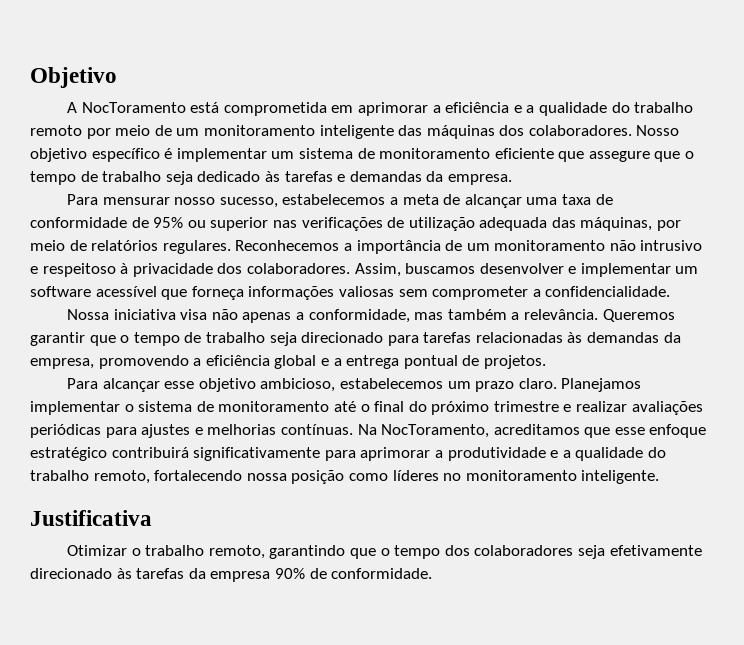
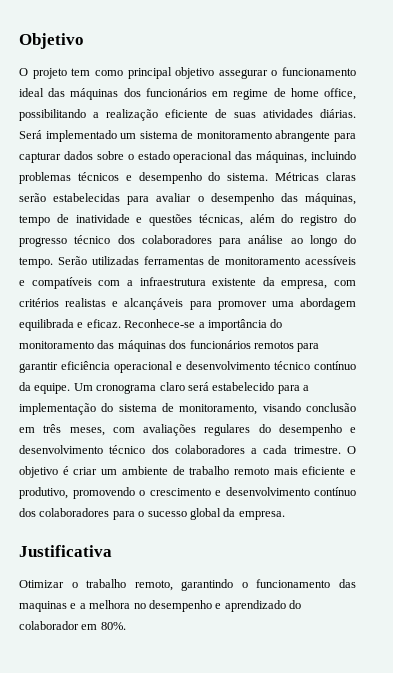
[67,102,694,116] [30,125,680,139] [30,148,695,162] [30,171,512,185] [67,194,613,208] [30,217,682,231] [30,240,703,254] [30,263,699,277] [30,286,671,300] [67,309,675,323] [30,332,681,346] [30,355,546,369] [67,378,642,392] [30,401,703,415] [30,424,707,438] [30,447,666,461] [30,470,660,484] A NocToramento está comprometida em aprimorar a eficiência e a qualidade do trabalho remoto por meio de um monitoramento inteligente das máquinas dos colaboradores. Nosso objetivo específico é implementar um sistema de monitoramento eficiente que assegure que o tempo de trabalho seja dedicado às tarefas e demandas da empresa. // Para mensurar nosso sucesso, estabelecemos a meta de alcançar uma taxa de conformidade de 95% ou superior nas verificações de utilização adequada das máquinas, por meio de relatórios regulares. Reconhecemos a importância de um monitoramento não intrusivo e respeitoso à privacidade dos colaboradores. Assim, buscamos desenvolver e implementar um software acessível que forneça informações valiosas sem comprometer a confidencialidade. // Nossa iniciativa visa não apenas a conformidade, mas também a relevância. Queremos garantir que o tempo de trabalho seja direcionado para tarefas relacionadas às demandas da empresa, promovendo a eficiência global e a entrega pontual de projetos. // Para alcançar esse objetivo ambicioso, estabelecemos um prazo claro. Planejamos implementar o sistema de monitoramento até o final do próximo trimestre e realizar avaliações periódicas para ajustes e melhorias contínuas. Na NocToramento, acreditamos que esse enfoque estratégico contribuirá significativamente para aprimorar a produtividade e a qualidade do trabalho remoto, fortalecendo nossa posição como líderes no monitoramento inteligente. -> [19,67,356,79] [19,88,357,100] [19,109,356,121] [19,130,356,142] [19,151,356,163] [19,172,356,184] [19,193,356,205] [19,214,356,226] [19,235,356,247] [19,256,356,268] [19,277,356,289] [19,298,356,310] [19,319,283,331] [19,340,320,352] [19,361,356,373] [19,382,309,394] [19,403,356,415] [19,424,356,436] [19,445,356,454] [19,466,356,478] [19,487,356,499] [19,508,285,520] O projeto tem como principal objetivo assegurar o funcionamento ideal das máquinas dos funcionários em regime de home office, possibilitando a realização eficiente de suas atividades diárias. Será implementado um sistema de monitoramento abrangente para capturar dados sobre o estado operacional das máquinas, incluindo problemas técnicos e desempenho do sistema. Métricas claras serão estabelecidas para avaliar o desempenho das máquinas, tempo de inatividade e questões técnicas, além do registro do progresso técnico dos colaboradores para análise ao longo do tempo. Serão utilizadas ferramentas de monitoramento acessíveis e compatíveis com a infraestrutura existente da empresa, com critérios realistas e alcançáveis para promover uma abordagem equilibrada e eficaz. Reconhece-se a importância do monitoramento das máquinas dos funcionários remotos para garantir eficiência operacional e desenvolvimento técnico contínuo da equipe. Um cronograma claro será estabelecido para a implementação do sistema de monitoramento, visando conclusão em três meses, com avaliações regulares do desempenho e desenvolvimento técnico dos colaboradores a cada trimestre. O objetivo é criar um ambiente de trabalho remoto mais eficiente e produtivo, promovendo o crescimento e desenvolvimento contínuo dos colaboradores para o sucesso global da empresa.
[349,545,702,559] [30,568,433,582] que o tempo dos colaboradores seja efetivamente direcionado às tarefas da empresa 90% de conformidade. -> [241,579,356,588] [19,600,301,612] [19,621,126,630] o funcionamento das maquinas e a melhora no desempenho e aprendizado do colaborador em 80%.

